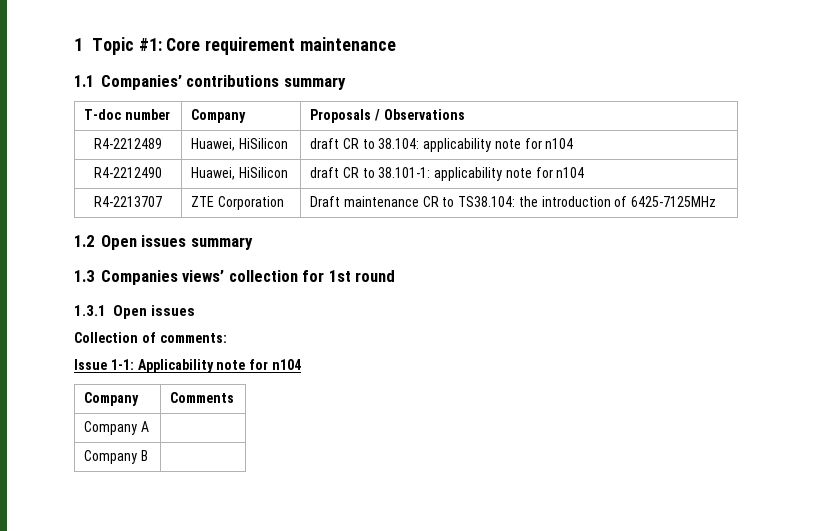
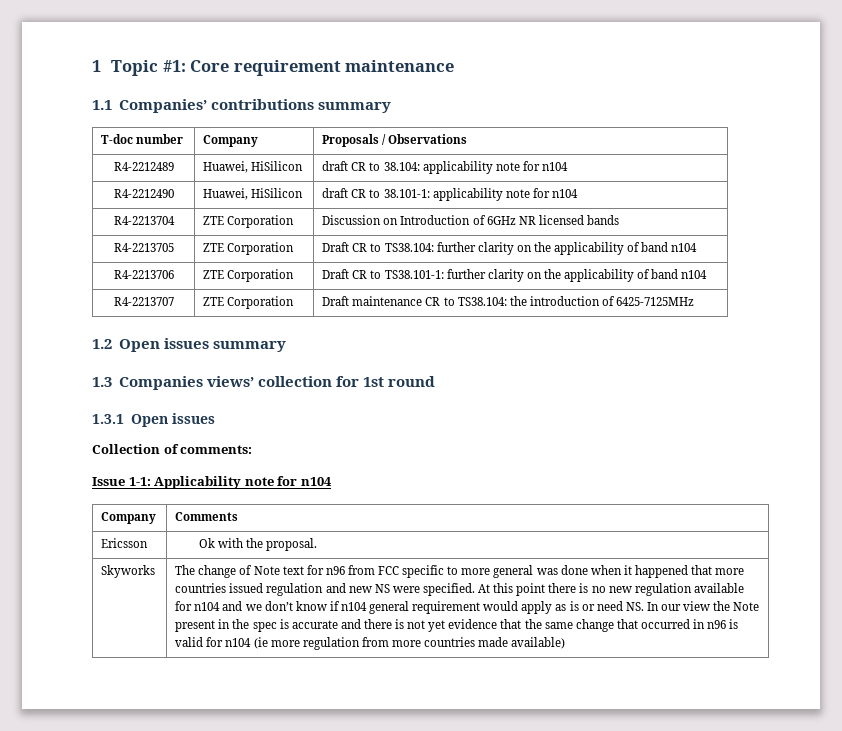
(585, 172) none -> [113,216,175,225] [203,215,295,228] [322,215,619,225] [113,243,174,252] [203,242,295,255] [322,242,698,255] [113,270,174,279] [203,269,295,282] [322,269,708,282] // R4-2213704 | ZTE Corporation | Discussion on Introduction of 6GHz NR licensed bands // R4-2213705 | ZTE Corporation | Draft CR to TS38.104: further clarity on the applicability of band n104 // R4-2213706 | ZTE Corporation | Draft CR to TS38.101-1: further clarity on the applicability of band n104
[84,421,149,435] [84,450,148,464] Company A | // Company B | -> [101,538,149,548] [198,538,317,551] [101,565,156,578] [175,565,745,578] [175,583,744,596] [175,601,760,614] [175,619,739,632] [175,637,566,650] Ericsson | Ok with the proposal. // Skyworks | The change of Note text for n96 from FCC specific to more general was done when it happened that more countries issued regulation and new NS were specified. At this point there is no new regulation available for n104 and we don’t know if n104 general requirement would apply as is or need NS. In our view the Note present in the spec is accurate and there is not yet evidence that the same change that occurred in n96 is valid for n104 (ie more regulation from more countries made available)

